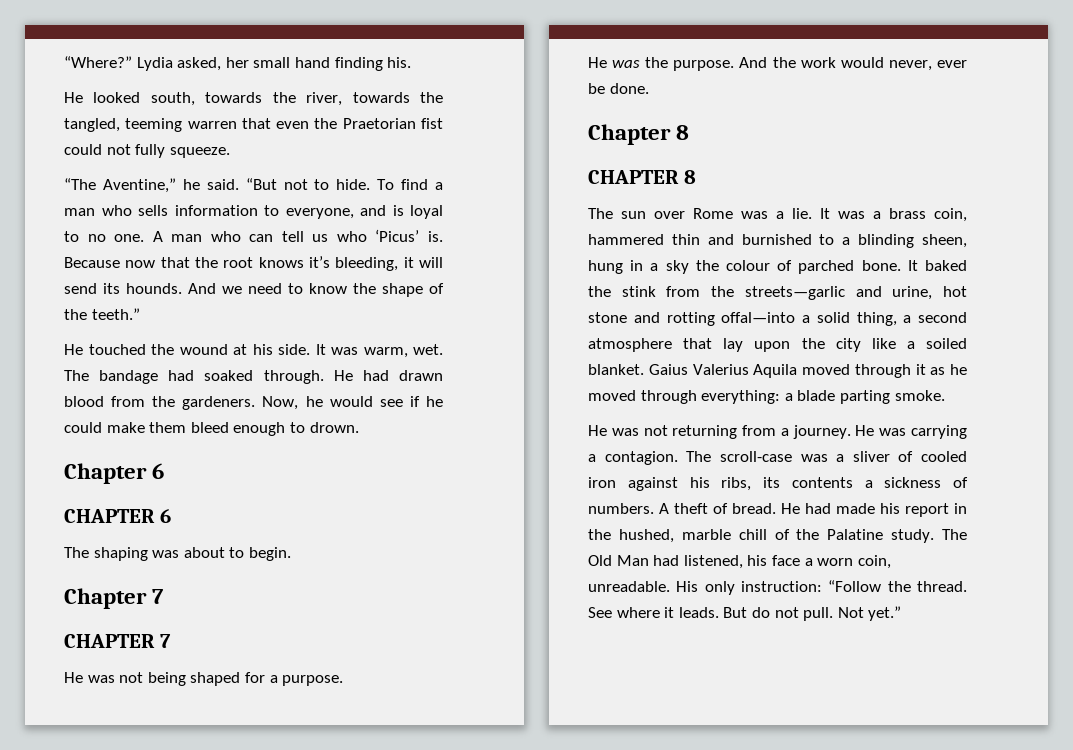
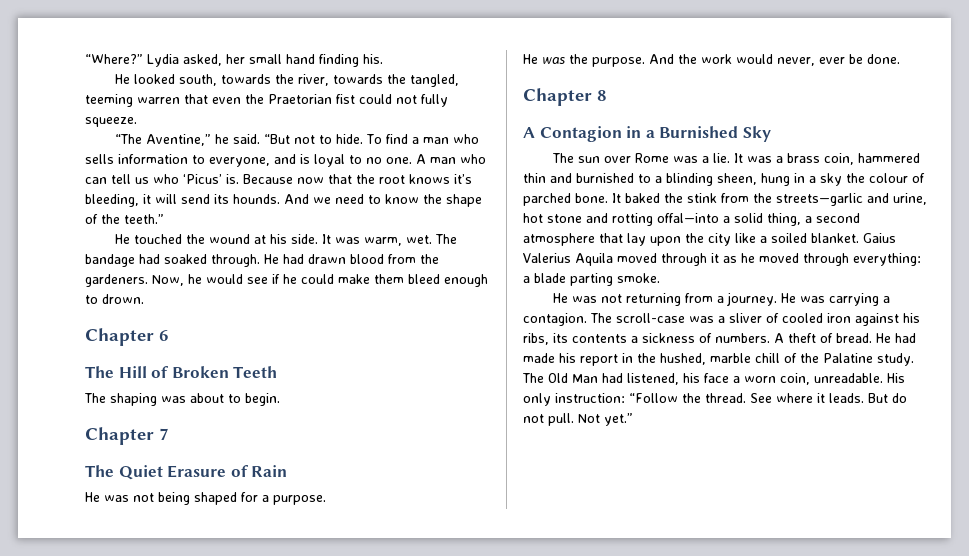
[64,509,171,523] CHAPTER 6 -> [85,366,278,378] The Hill of Broken Teeth
[64,634,171,648] CHAPTER 7 -> [85,465,288,480] The Quiet Erasure of Rain
[588,170,696,184] CHAPTER 8 -> [523,126,771,142] A Contagion in a Burnished Sky

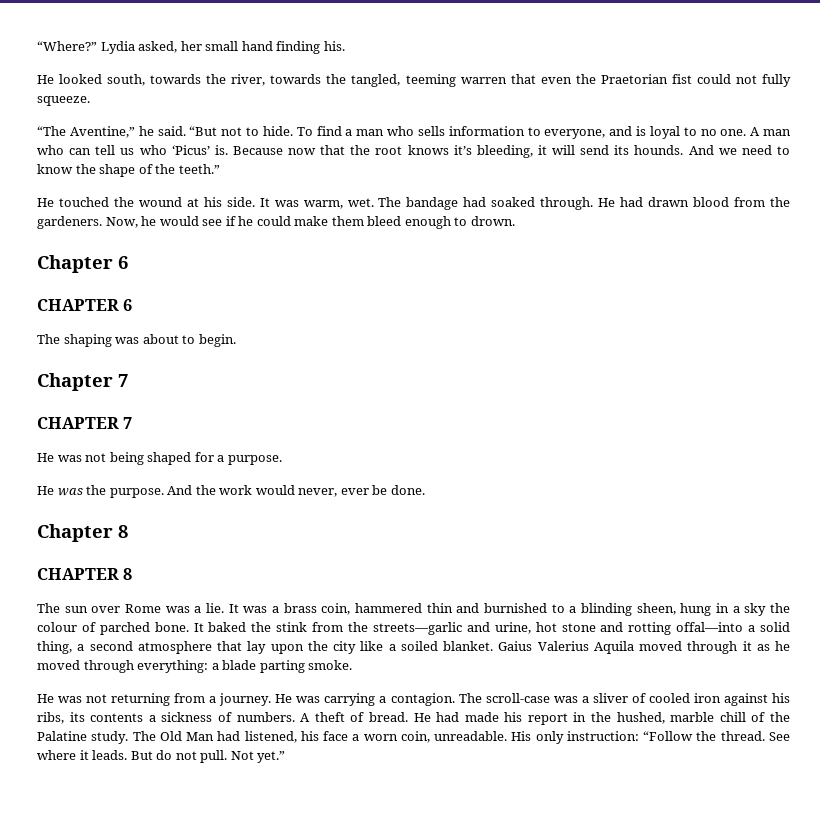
[85,366,278,378] The Hill of Broken Teeth -> [37,299,133,311] CHAPTER 6
[85,465,288,480] The Quiet Erasure of Rain -> [37,417,133,429] CHAPTER 7
[523,126,771,142] A Contagion in a Burnished Sky -> [37,568,133,580] CHAPTER 8

